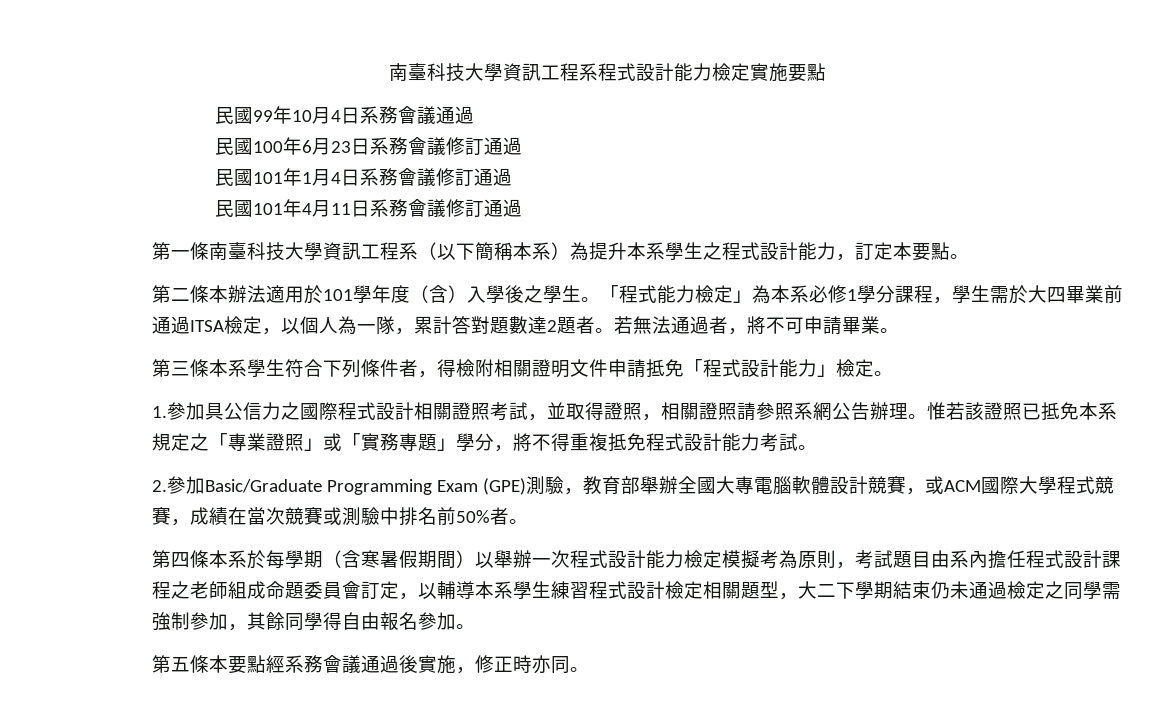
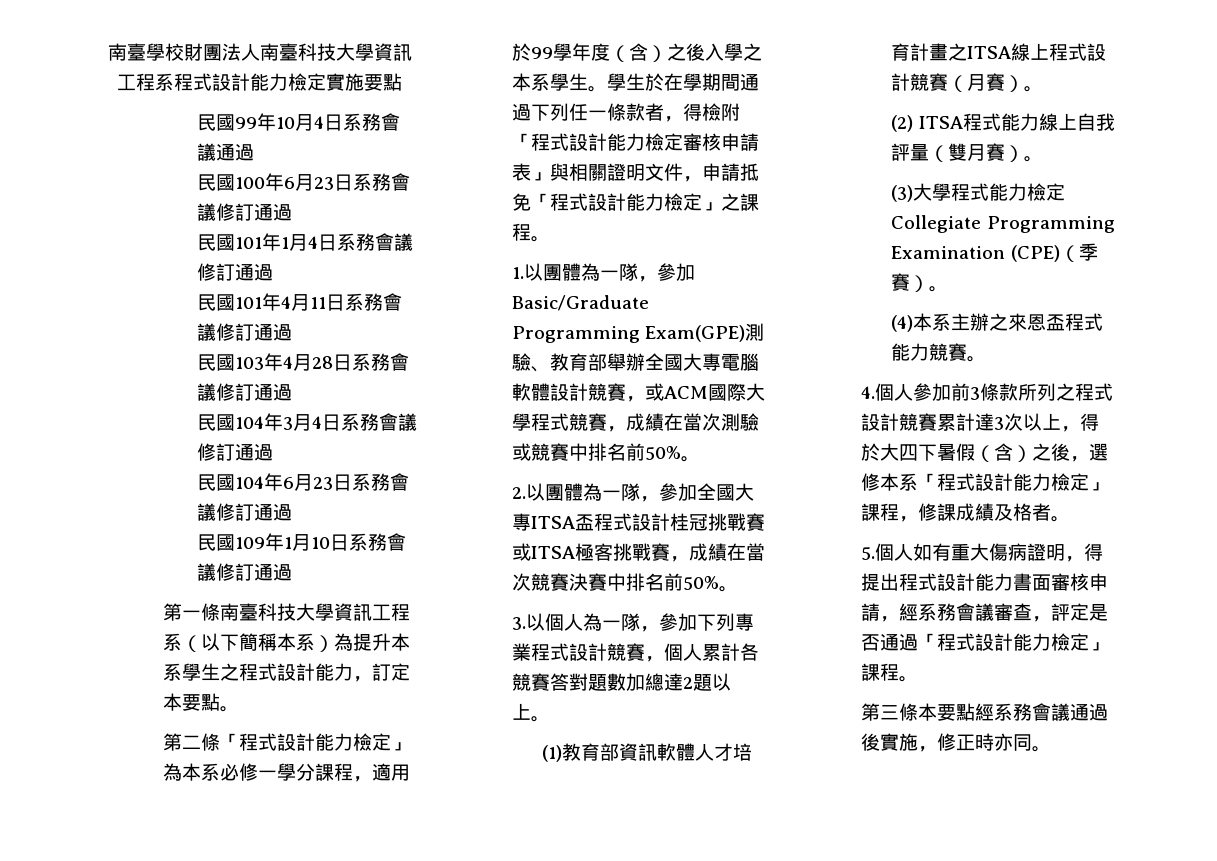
[388,63,427,81] 南臺 -> [107,43,298,61] 南臺學校財團法人南臺
(523, 208) none -> [196,353,409,371] [196,383,292,401] [196,413,417,431] [196,443,273,461] [196,473,409,491] [196,503,292,521] [196,533,406,551] [196,563,292,581] // 民國103年4月28日系務會議修訂通過 // 民國104年3月4日系務會議修訂通過 // 民國104年6月23日系務會議修訂通過 // 民國109年1月10日系務會議修訂通過
[209,285,658,304] 本辦法適用於101學年度（含）入學後之學生。「程式 -> [219,733,315,751] 「程式設計
[847,289,858,301] 1 -> [257,770,277,779] 一
[952,285,1124,304] [152,316,900,335] [152,359,495,378] 學生需於大四畢業前通過ITSA檢定，以個人為一隊，累計答對題數達2題者。若無法通過者，將不可申請畢業。 // 第三條本系學生符合下列條件者，得檢附 -> [371,763,410,781] [511,43,762,62] [511,73,759,92] [511,103,740,122] [511,133,759,151] [511,163,569,181] 適用於99學年度（含）之後入學之本系學生。學生於在學期間通過下列任一條款者，得檢附「程式設計能力檢定審核申請表」與
(609, 368) none -> [682,176,702,182] ，
[817,359,875,377] 」檢定 -> [663,193,759,211] [511,223,531,241] 檢定」之課程
[167,402,1118,421] [152,433,818,452] [152,476,584,495] 參加具公信力之國際程式設計相關證照考試，並取得證照，相關證照請參照系網公告辦理。惟若該證照已抵免本系規定之「專業證照」或「實務專題」學分，將不得重複抵免程式設計能力考試。 // 2.參加Basic/Graduate Programming Exam (GPE)測驗， -> [523,263,695,282] [511,295,649,311] [511,323,765,343] [511,353,550,372] 以團體為一隊，參加Basic/Graduate Programming Exam(GPE)測驗、
[285,507,529,526] [152,550,1122,569] [152,581,1122,600] [152,612,476,631] [152,655,191,673] 競賽或測驗中排名前50%者。 // 第四條本系於每學期（含寒暑假期間）以舉辦一次程式設計能力檢定模擬考為原則，考試題目由系內擔任程式設計課程之老師組成命題委員會訂定，以輔導本系學生練習程式設計檢定相關題型，大二下學期結束仍未通過檢定之同學需強制參加，其餘同學得自由報名參加。 // 第五 -> [720,413,759,431] [511,443,700,462] [511,483,754,502] [511,513,765,531] [511,543,765,562] [511,573,738,592] [511,613,754,632] [511,643,759,662] [511,673,731,691] [511,703,550,722] [542,743,753,762] [891,43,1107,61] [891,73,1044,92] [891,113,1115,132] [891,143,1044,162] [891,183,1066,202] [891,215,1115,233] [891,243,1098,262] [891,273,949,292] [891,313,1104,332] [891,343,987,362] [860,383,1113,401] [860,413,1099,432] [860,443,1108,462] [860,473,1108,491] [860,503,1070,522] [860,543,1103,562] [860,573,1108,591] [860,603,1108,622] [860,633,1108,651] [860,663,918,682] [860,703,899,721] 測驗或競賽中排名前50%。 // 2.以團體為一隊，參加全國大專ITSA盃程式設計桂冠挑戰賽或ITSA極客挑戰賽，成績在當次競賽決賽中排名前50%。 // 3.以個人為一隊，參加下列專業程式設計競賽，個人累計各競賽答對題數加總達2題以上。 // (1)教育部資訊軟體人才培育計畫之ITSA線上程式設計競賽（月賽）。 // (2) ITSA程式能力線上自我評量（雙月賽）。 // (3)大學程式能力檢定Collegiate Programming Examination (CPE)（季賽）。 // (4)本系主辦之來恩盃程式能力競賽。 // 4.個人參加前3條款所列之程式設計競賽累計達3次以上，得於大四下暑假（含）之後，選修本系「程式設計能力檢定」課程，修課成績及格者。 // 5.個人如有重大傷病證明，得提出程式設計能力書面審核申請，經系務會議審查，評定是否通過「程式設計能力檢定」課程。 // 第三

